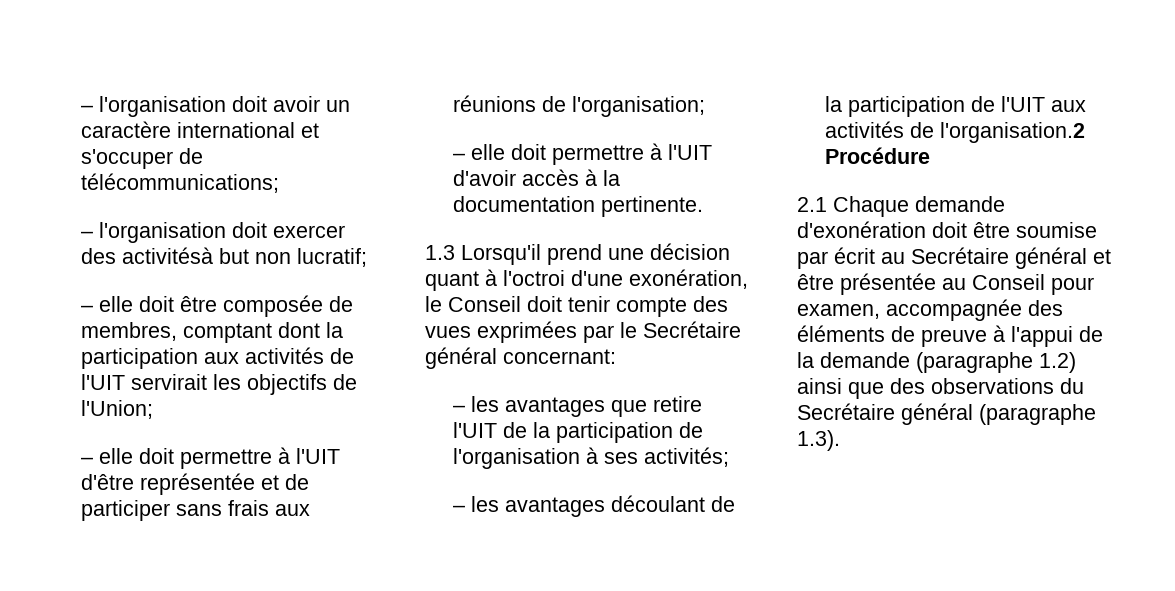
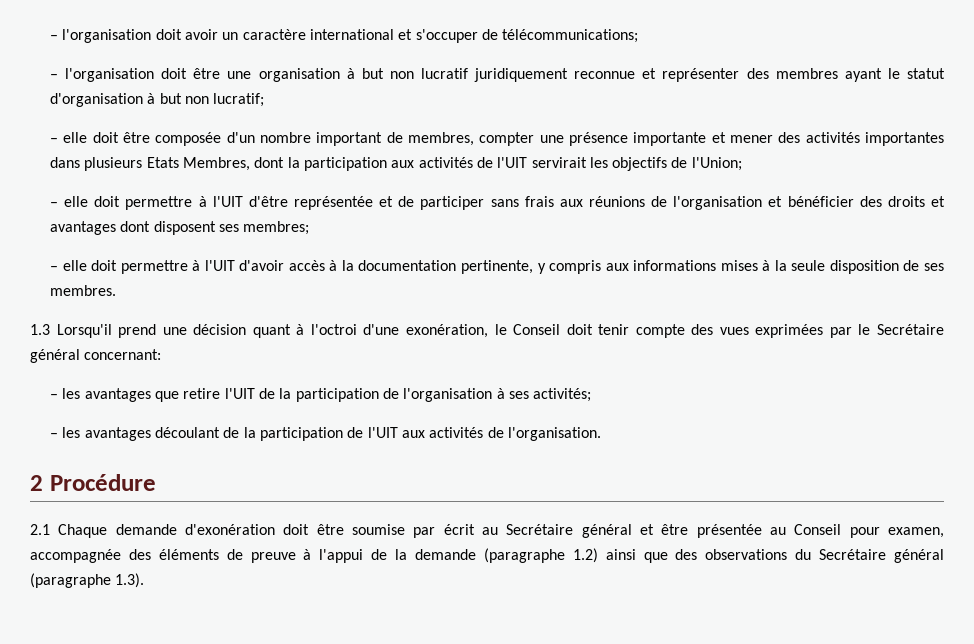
[272,225,345,238] [80,247,213,264] exercer des activitésà -> [193,68,946,82] [49,93,156,107] être une organisation à but non lucratif juridiquement reconnue et représenter des membres ayant le statut d'organisation à
[328,296,353,312] [80,322,272,343] de membres, comptant -> [226,132,944,146] [49,157,250,171] d'un nombre important de membres, compter une présence importante et mener des activités importantes dans plusieurs Etats Membres,
[571,96,705,117] l'organisation; -> [673,196,946,210] [49,221,310,235] l'organisation et bénéficier des droits et avantages dont disposent ses membres;
[600,196,703,217] pertinente. -> [460,260,945,274] [49,285,116,296] pertinente, y compris aux informations mises à la seule disposition de ses membres.
[939,122,1085,143] l'organisation.2 -> [507,427,601,441] [30,475,43,491] l'organisation. // 2

